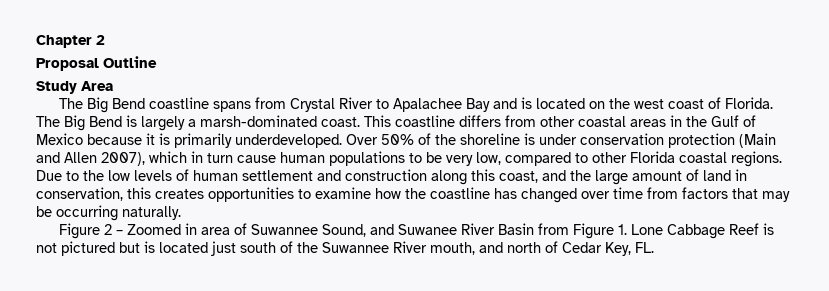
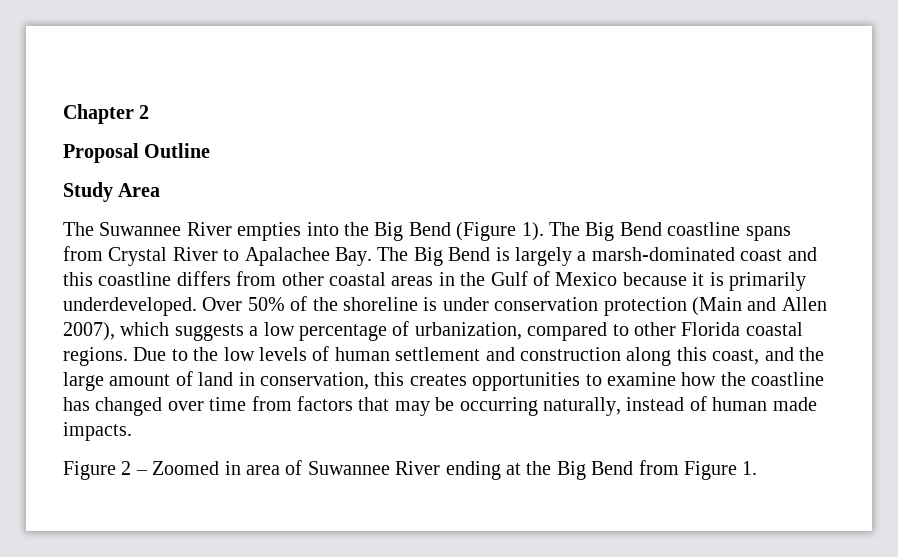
(84, 103) none -> [99,222,580,241] Suwannee River empties into the Big Bend (Figure 1). The
[466,97,774,112] Bay and is located on the west coast of Florida. -> [335,247,372,266] Bay.
[321,115,391,127] coast. This -> [740,247,817,261] [63,272,93,286] coast and this
[191,151,501,166] in turn cause human populations to be very low, -> [174,321,522,341] suggests a low percentage of urbanization,
[122,206,181,220] naturally. -> [542,396,817,416] [63,422,132,441] naturally, instead of human made impacts.
[322,223,775,239] [36,241,654,256] Sound, and Suwanee River Basin from Figure 1. Lone Cabbage Reef is not pictured but is located just south of the Suwannee River mouth, and north of Cedar Key, FL. -> [395,460,758,480] River ending at the Big Bend from Figure 1.

